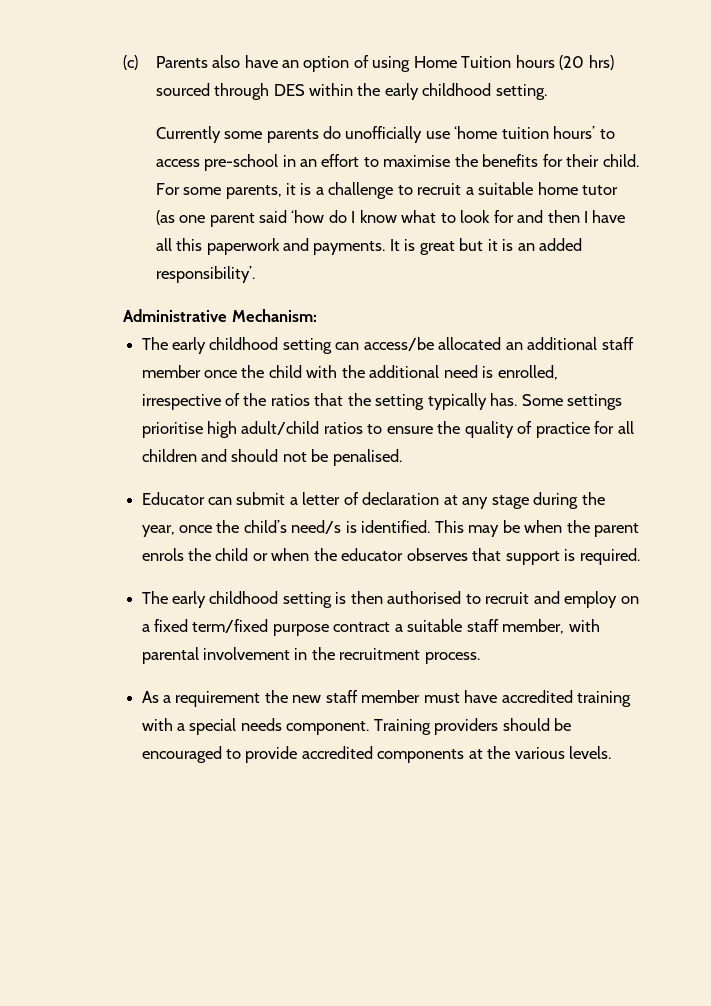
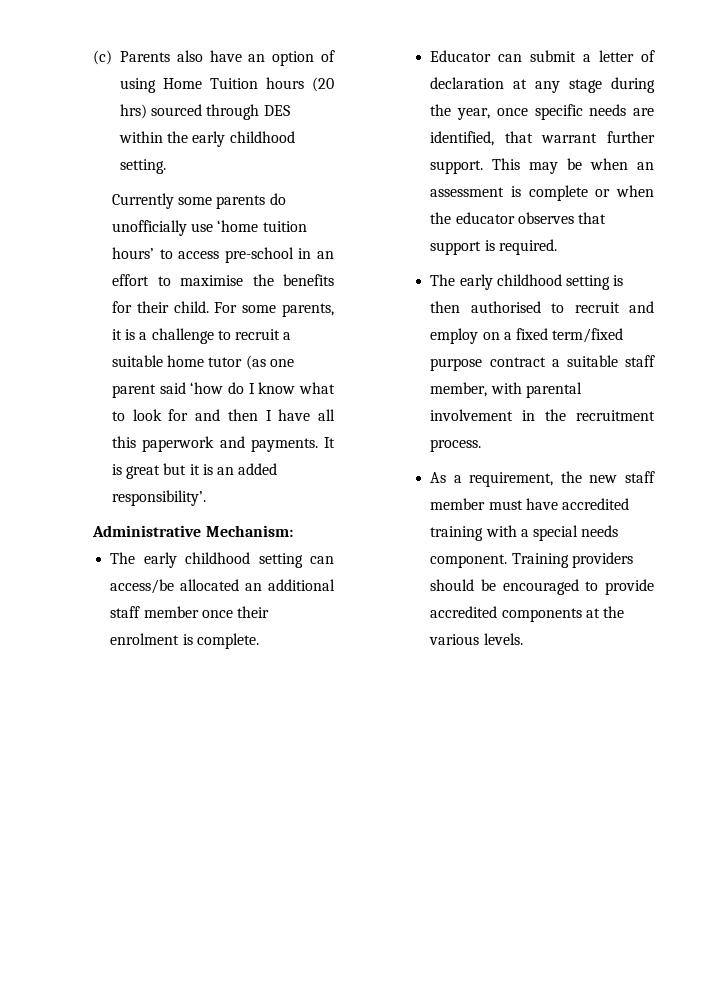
[241,365,558,380] [141,393,623,410] [141,421,634,438] [141,449,402,466] the child with the additional need is enrolled, irrespective of the ratios that the setting typically has. Some settings prioritise high adult/child ratios to ensure the quality of practice for all children and should not be penalised. -> [236,606,269,618] [110,633,259,649] their enrolment is complete.
[216,520,639,537] [141,548,249,561] the child’s need/s is identified. This may be when the parent enrols the child -> [534,104,654,120] [430,131,655,146] [430,158,654,174] [430,185,588,201] specific needs are identified, that warrant further support. This may be when an assessment is complete
[175,691,261,707] requirement -> [469,472,554,487] requirement,

